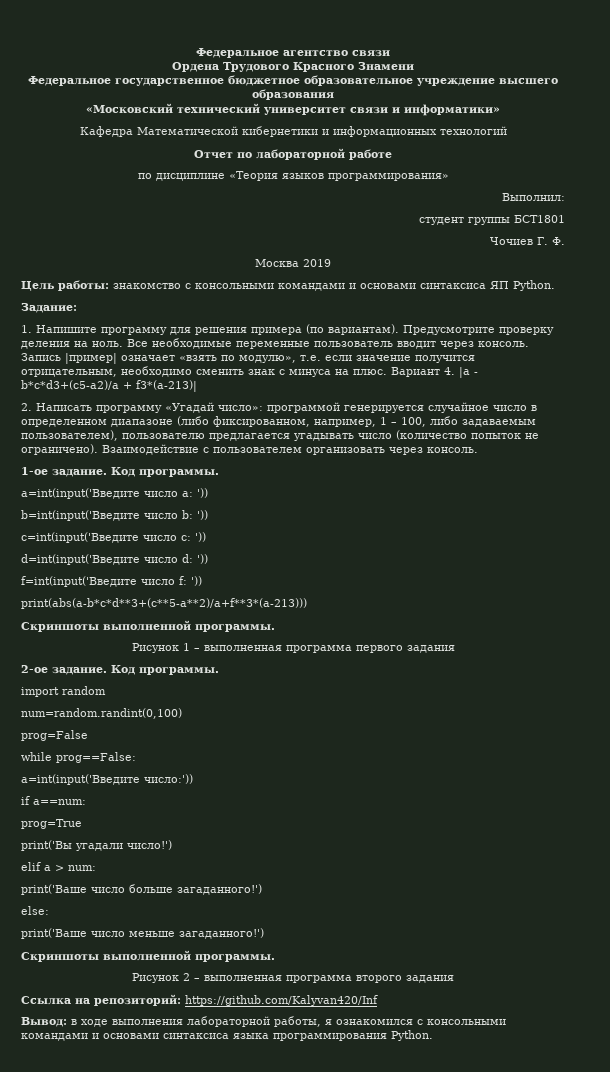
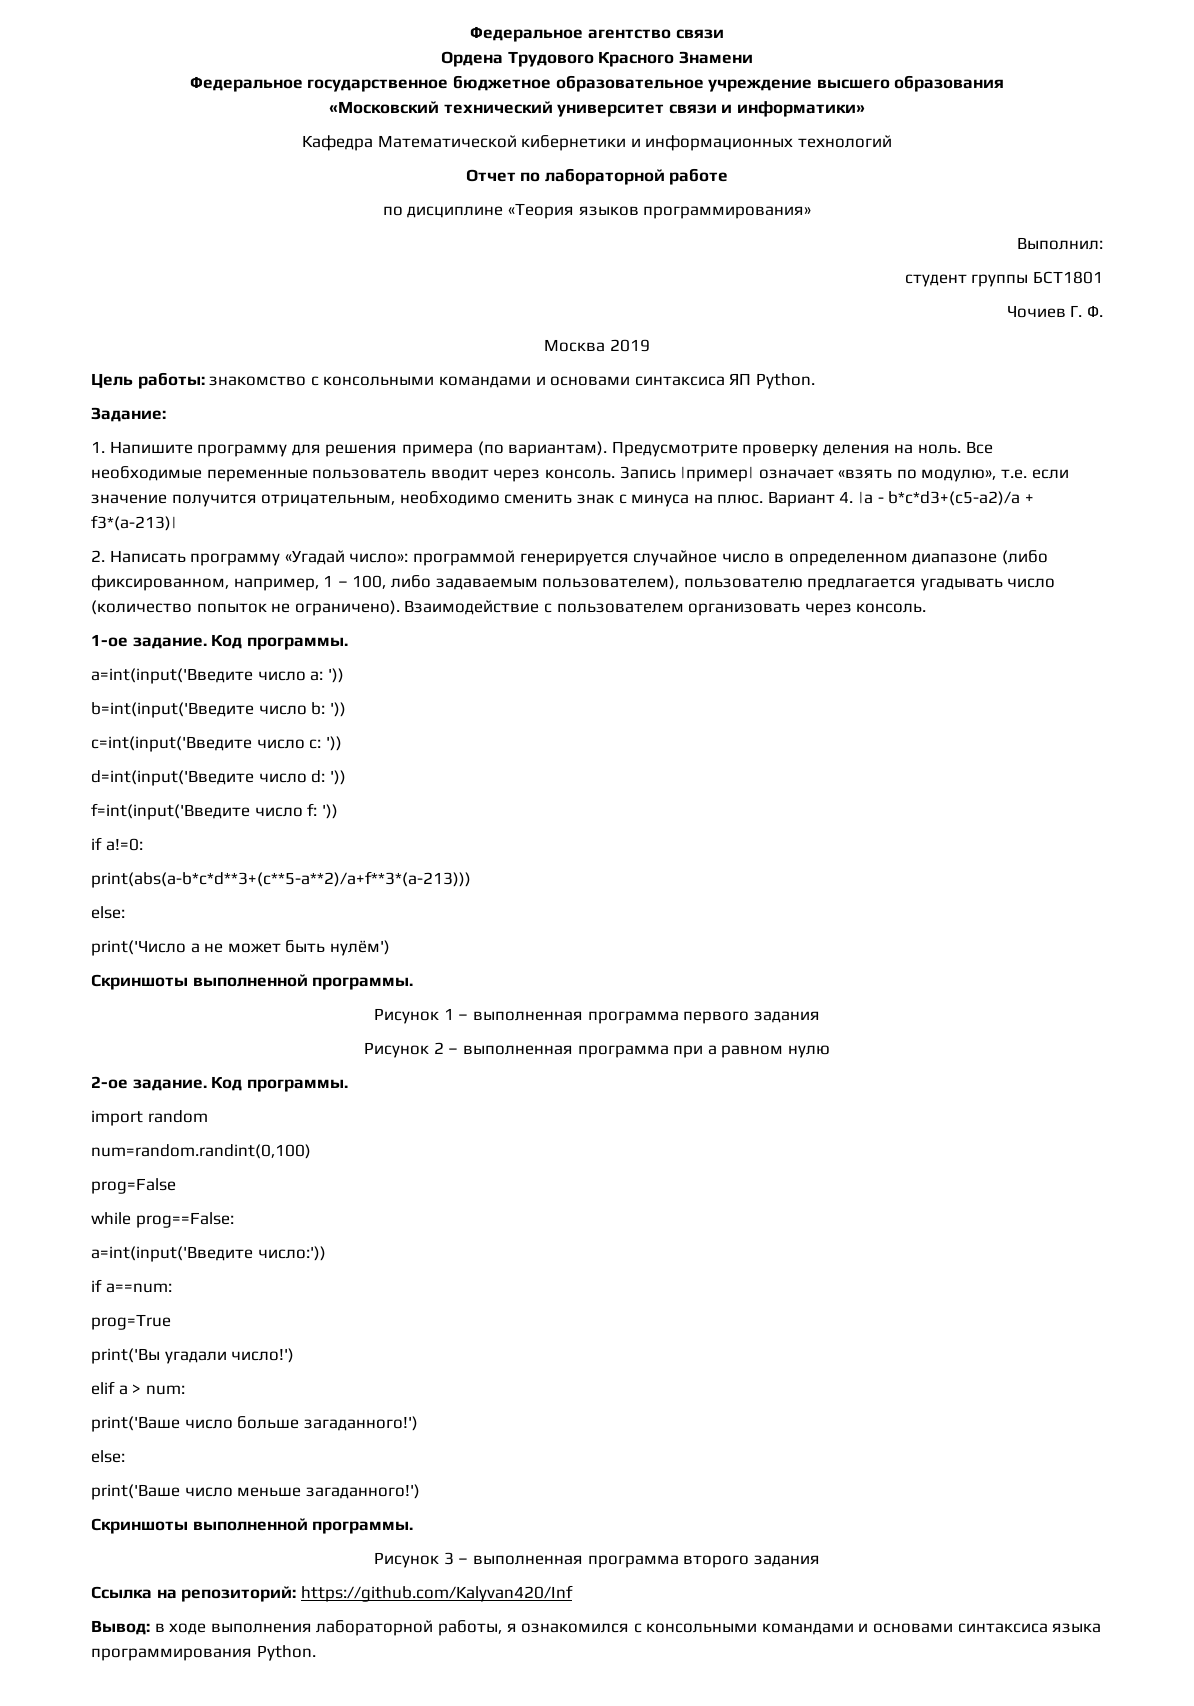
(202, 581) none -> [91,837,143,851] // if a!=0:
(307, 603) none -> [91,906,125,919] [91,940,390,956] // else: // print('Число а не может быть нулём')
(455, 649) none -> [364,1042,830,1058] // Рисунок 2 – выполненная программа при a равном нулю
[183,973,190,981] 2 -> [443,1552,454,1565] 3

